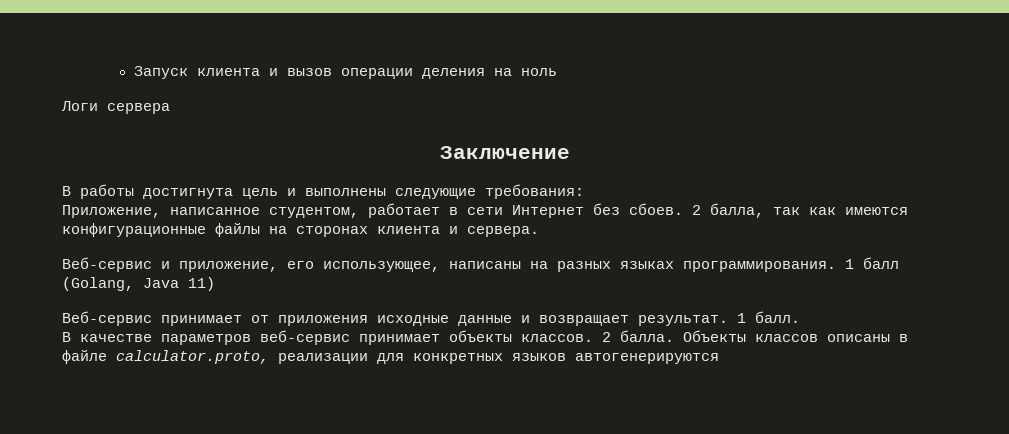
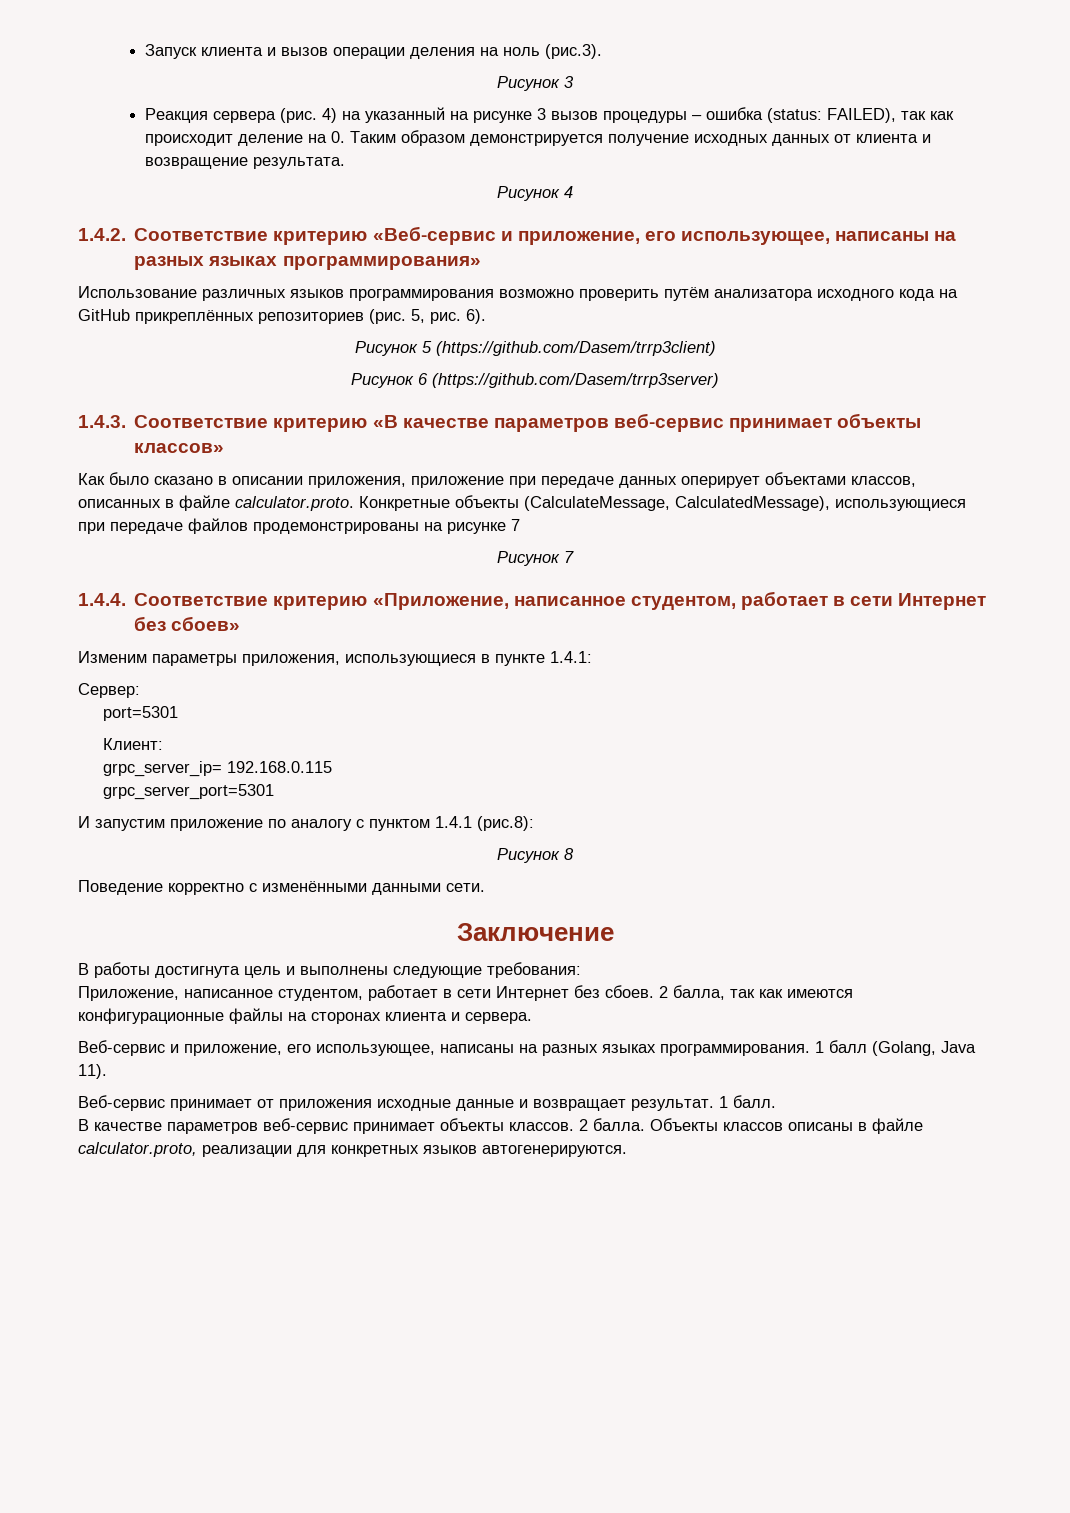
[61,101,170,114] // Логи сервера -> [545,44,603,59] [497,76,574,91] [145,107,955,123] [145,130,932,146] [145,157,346,169] [497,186,573,201] [78,226,957,245] [134,256,481,270] [78,286,958,301] [78,309,486,324] [354,341,716,356] [351,373,719,388] [78,413,922,432] [134,443,225,453] [78,472,916,488] [78,495,966,511] [78,518,520,534] [497,551,574,566] [78,591,987,610] [134,616,241,631] [78,651,592,666] [78,683,140,698] [102,706,178,721] [102,738,163,750] [102,761,332,777] [102,784,274,800] [78,816,534,831] [497,848,574,863] [78,880,485,895] (рис.3). // Рисунок 3 // Реакция сервера (рис. 4) на указанный на рисунке 3 вызов процедуры – ошибка (status: FAILED), так как происходит деление на 0. Таким образом демонстрируется получение исходных данных от клиента и возвращение результата. // Рисунок 4 // 1.4.2. Соответствие критерию «Веб-сервис и приложение, его использующее, написаны на разных языках программирования» // Использование различных языков программирования возможно проверить путём анализатора исходного кода на GitHub прикреплённых репозиториев (рис. 5, рис. 6). // Рисунок 5 (https://github.com/Dasem/trrp3client) // Рисунок 6 (https://github.com/Dasem/trrp3server) // 1.4.3. Соответствие критерию «В качестве параметров веб-сервис принимает объекты классов» // Как было сказано в описании приложения, приложение при передаче данных оперирует объектами классов, описанных в файле calculator.proto. Конкретные объекты (CalculateMessage, CalculatedMessage), использующиеся при передаче файлов продемонстрированы на рисунке 7 // Рисунок 7 // 1.4.4. Соответствие критерию «Приложение, написанное студентом, работает в сети Интернет без сбоев» // Изменим параметры приложения, использующиеся в пункте 1.4.1: // Сервер: // port=5301 // Клиент: // grpc_server_ip= 192.168.0.115 // grpc_server_port=5301 // И запустим приложение по аналогу с пунктом 1.4.1 (рис.8): // Рисунок 8 // Поведение корректно с изменёнными данными сети.
[188,277,215,291] 11) -> [78,1064,107,1079] 11).
[575,353,719,364] автогенерируются -> [482,1145,627,1157] автогенерируются.

